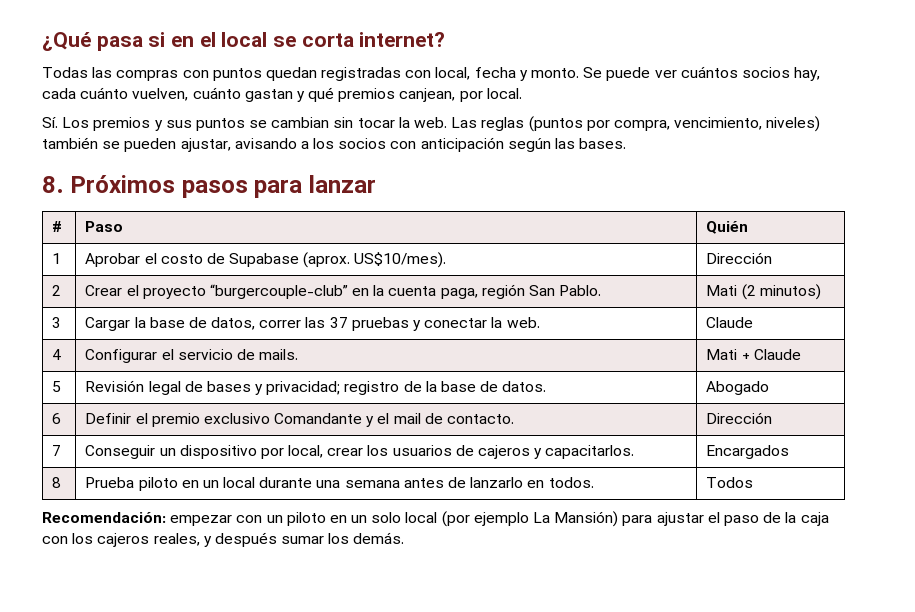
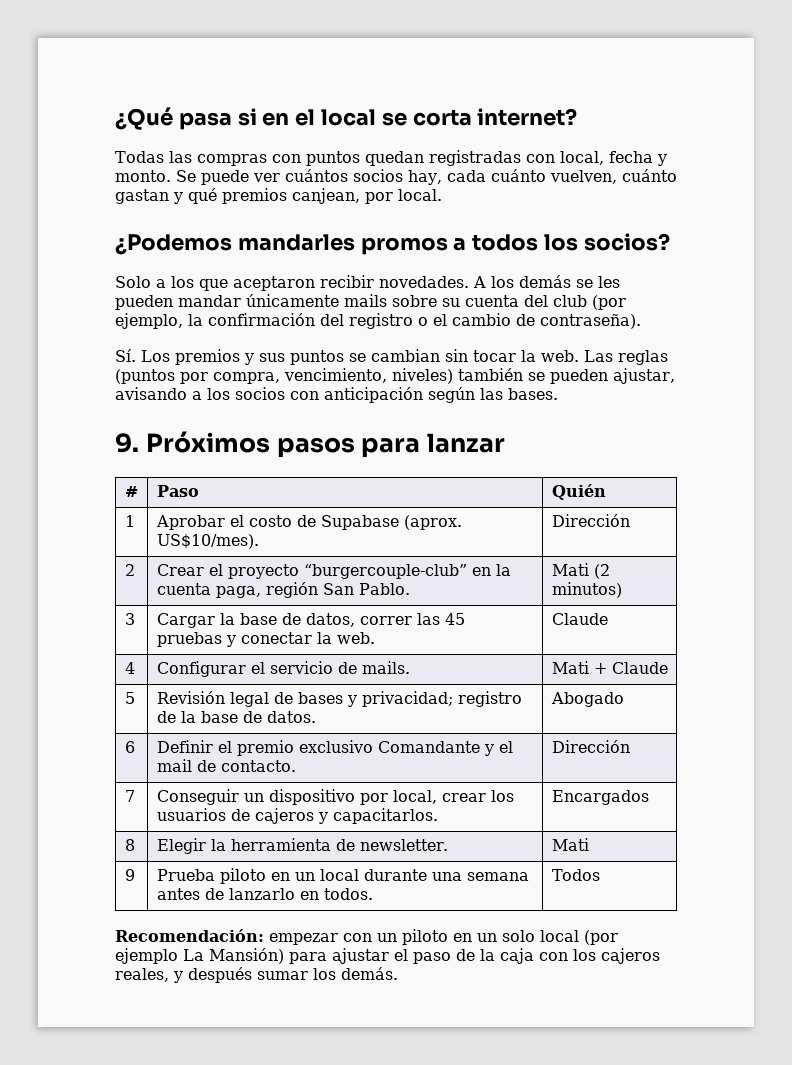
(522, 93) none -> [115,233,670,255] [115,275,620,291] [115,294,626,310] [115,313,641,329] // ¿Podemos mandarles promos a todos los socios? // Solo a los que aceptaron recibir novedades. A los demás se les pueden mandar únicamente mails sobre su cuenta del club (por ejemplo, la confirmación del registro o el cambio de contraseña).
[42,176,64,193] 8. -> [115,433,139,453] 9.
[329,317,348,328] 37 -> [444,613,465,625] 45
(62, 482) none -> [156,838,449,854] [551,838,589,851] [124,869,135,881] | Elegir la herramienta de newsletter. | Mati // 9

